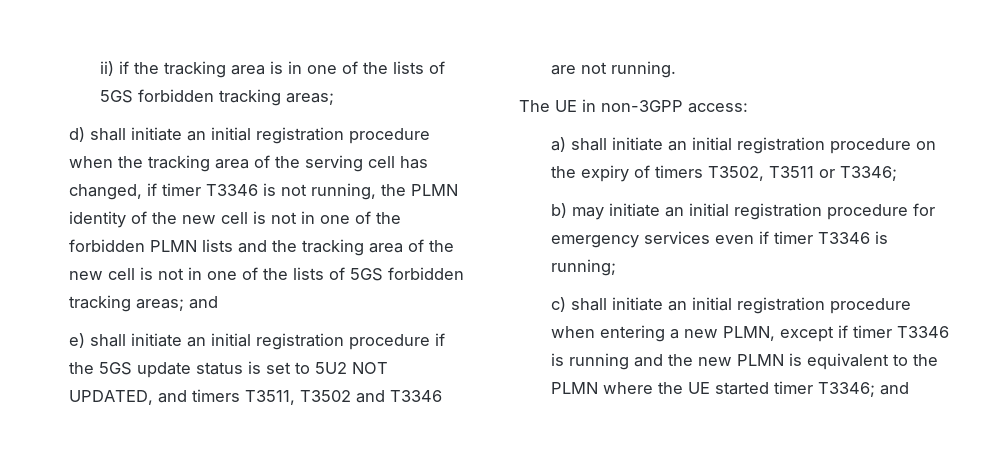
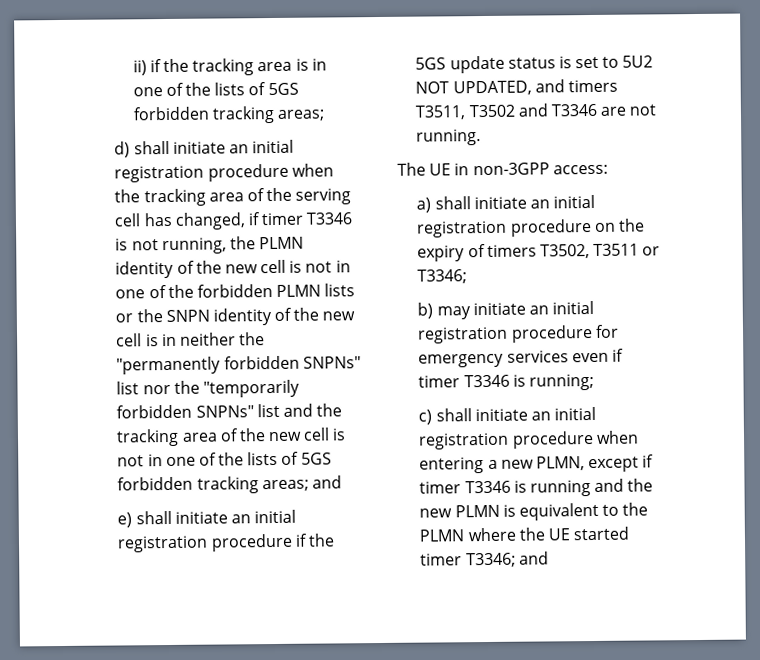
(233, 245) none -> [115,307,356,326] [116,332,266,347] [116,355,361,375] [116,379,300,398] [116,403,280,419] or the SNPN identity of the new cell is in neither the "permanently forbidden SNPNs" list nor the "temporarily forbidden SNPNs" list

